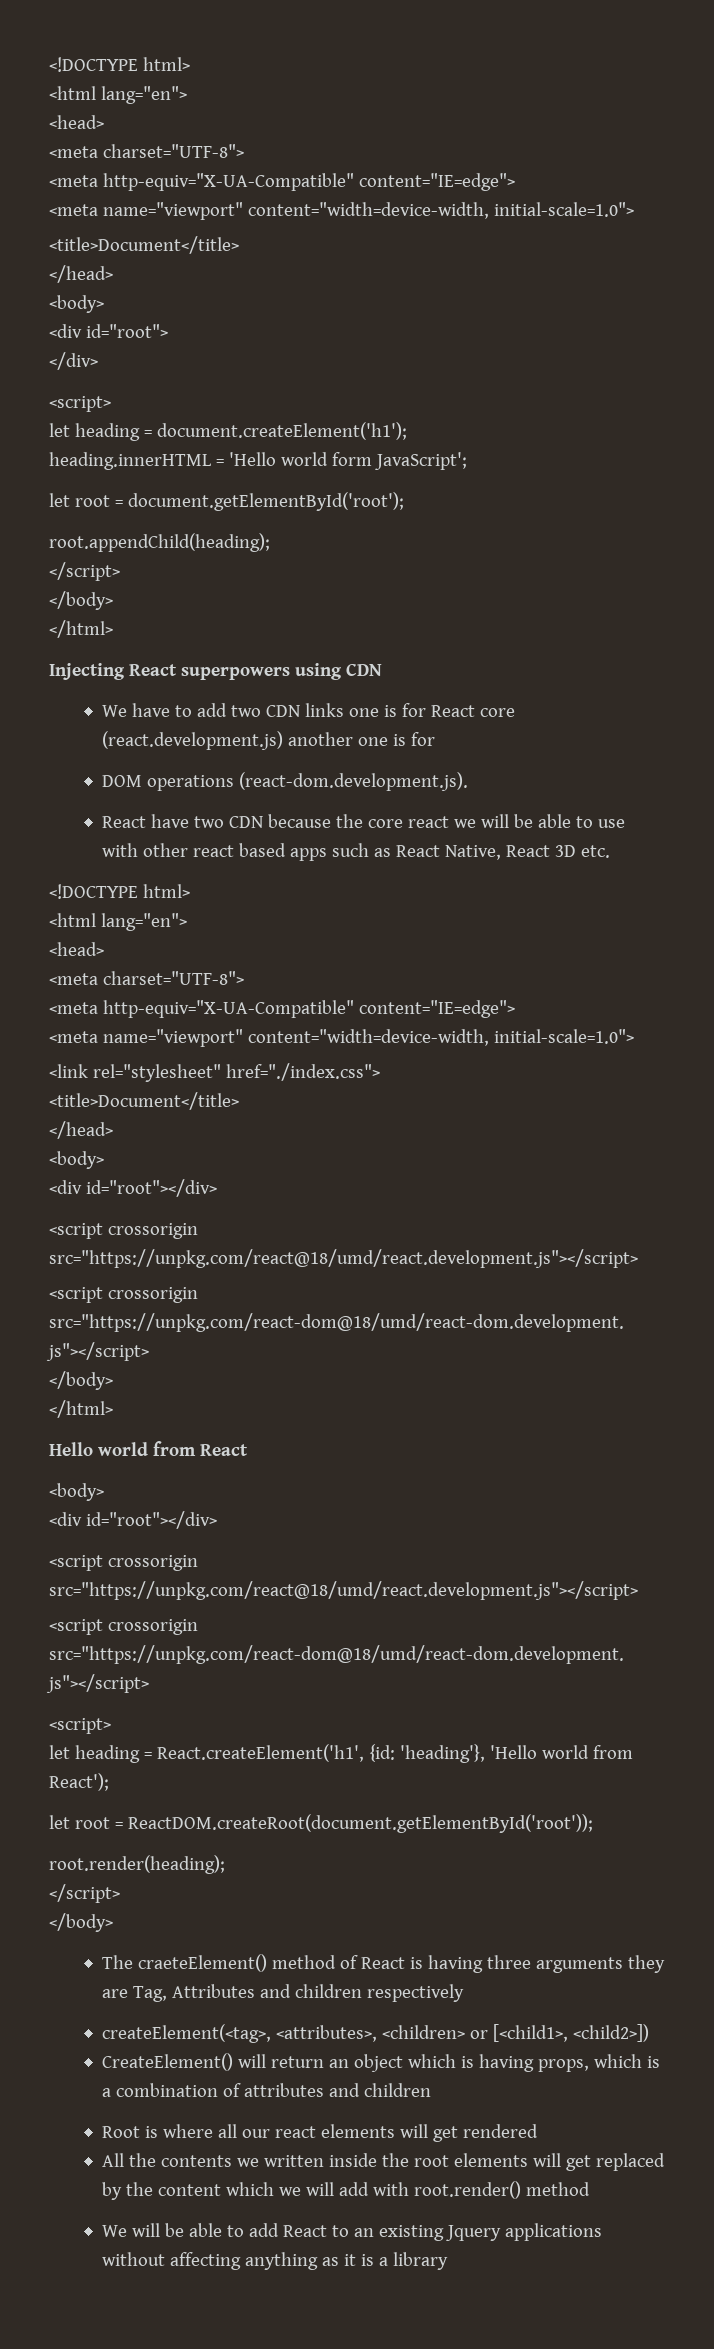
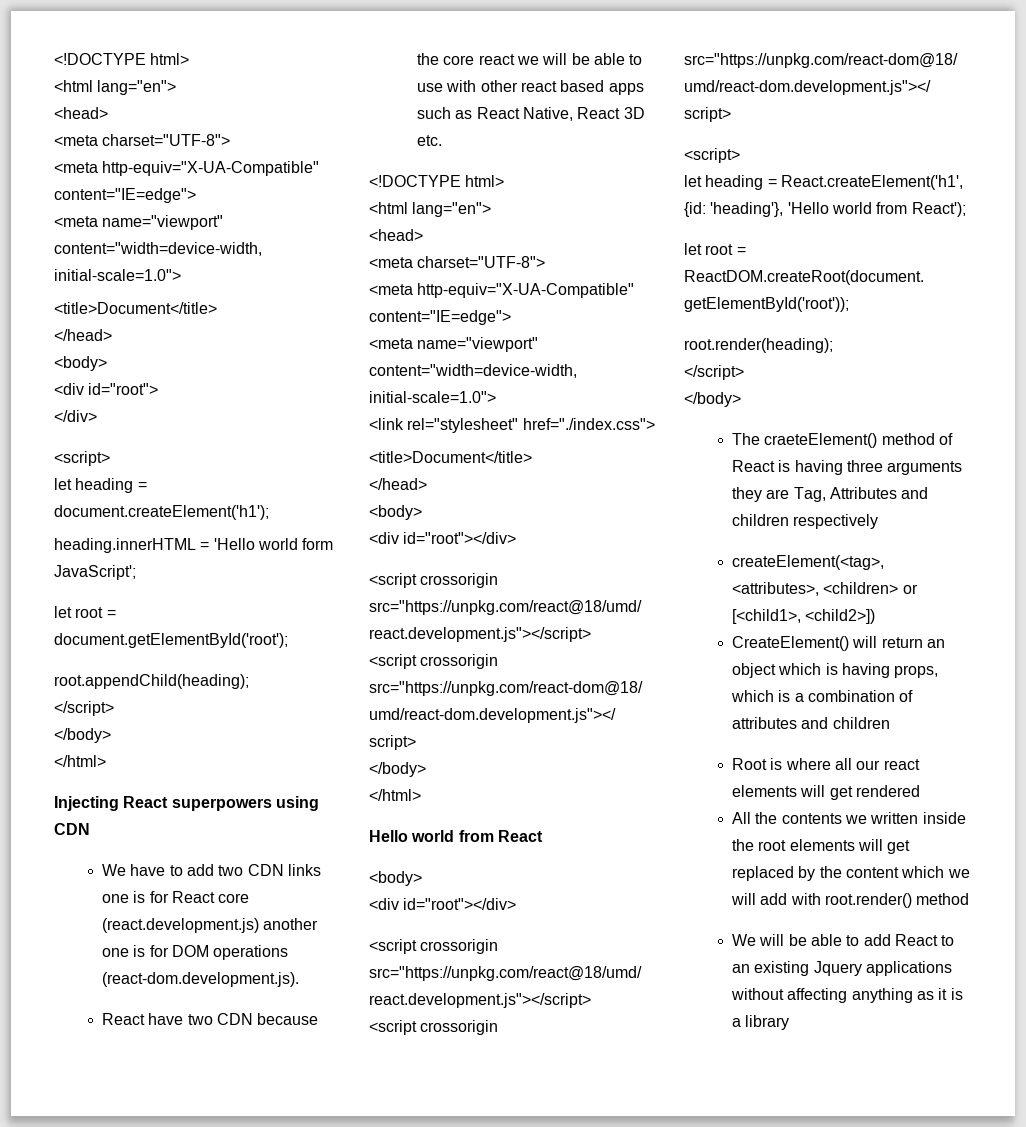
(436, 739) // -> (169, 951) none

